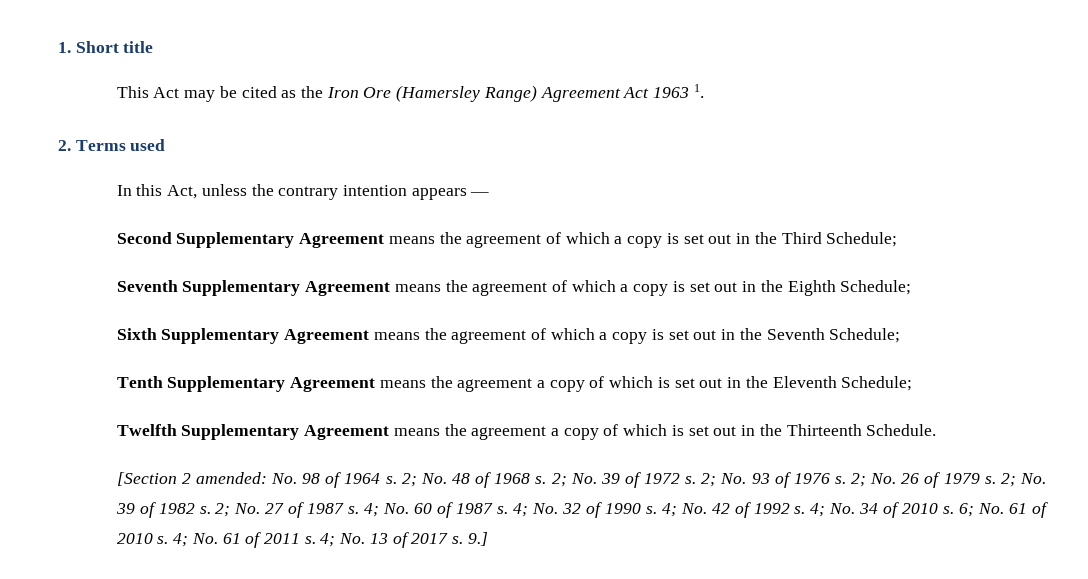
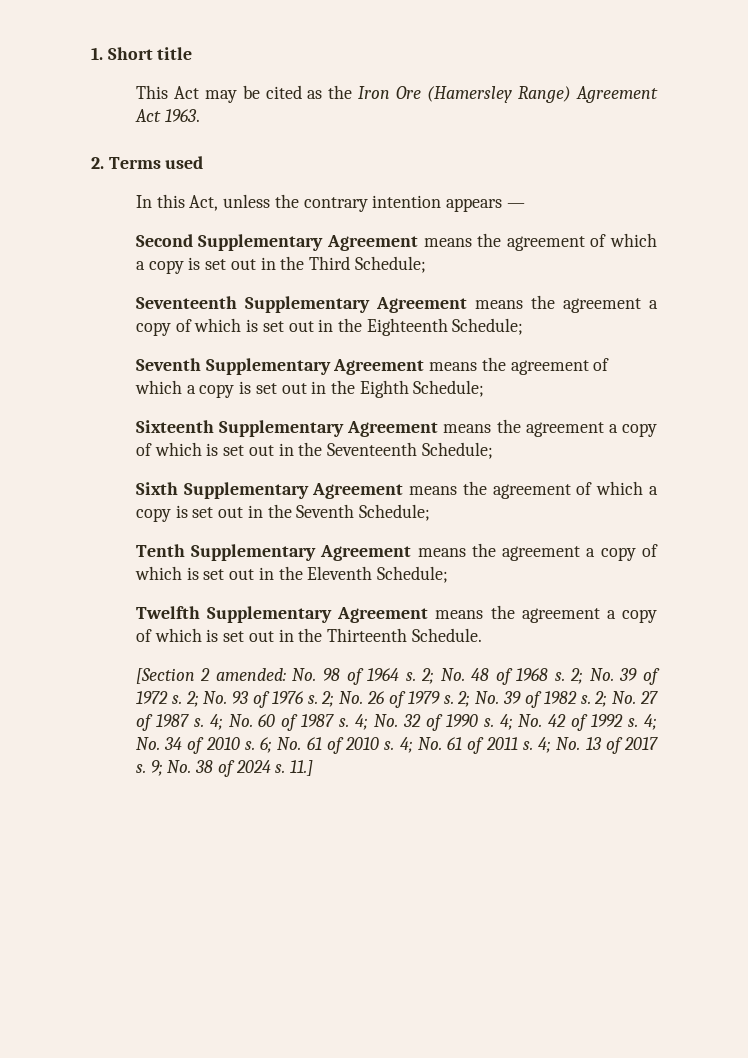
[653,84,704,98] 1963 1. -> [164,109,200,122] 1963.
(898, 239) none -> [135,295,658,313] [135,318,524,336] // Seventeenth Supplementary Agreement means the agreement a copy of which is set out in the Eighteenth Schedule;
(912, 287) none -> [135,419,657,437] [135,442,493,459] // Sixteenth Supplementary Agreement means the agreement a copy of which is set out in the Seventeenth Schedule;
[467,532,488,546] 9.] -> [150,760,313,777] 9; No. 38 of 2024 s. 11.]

